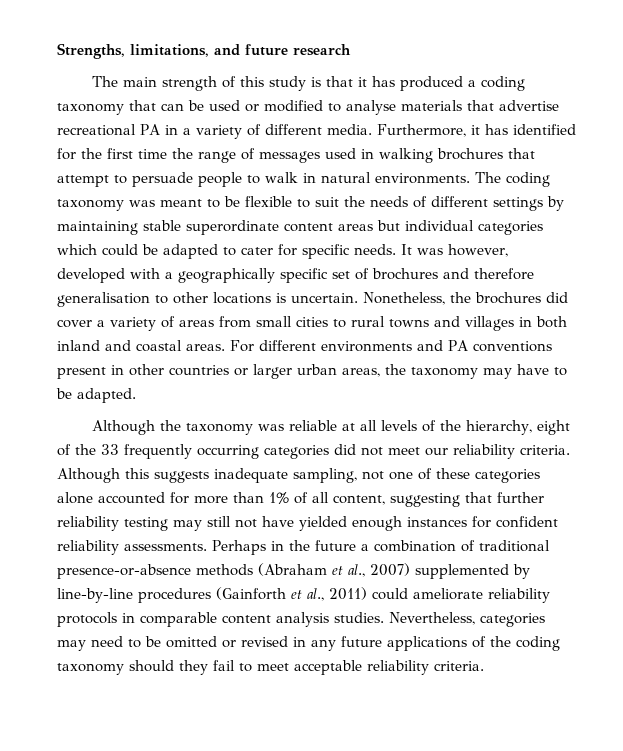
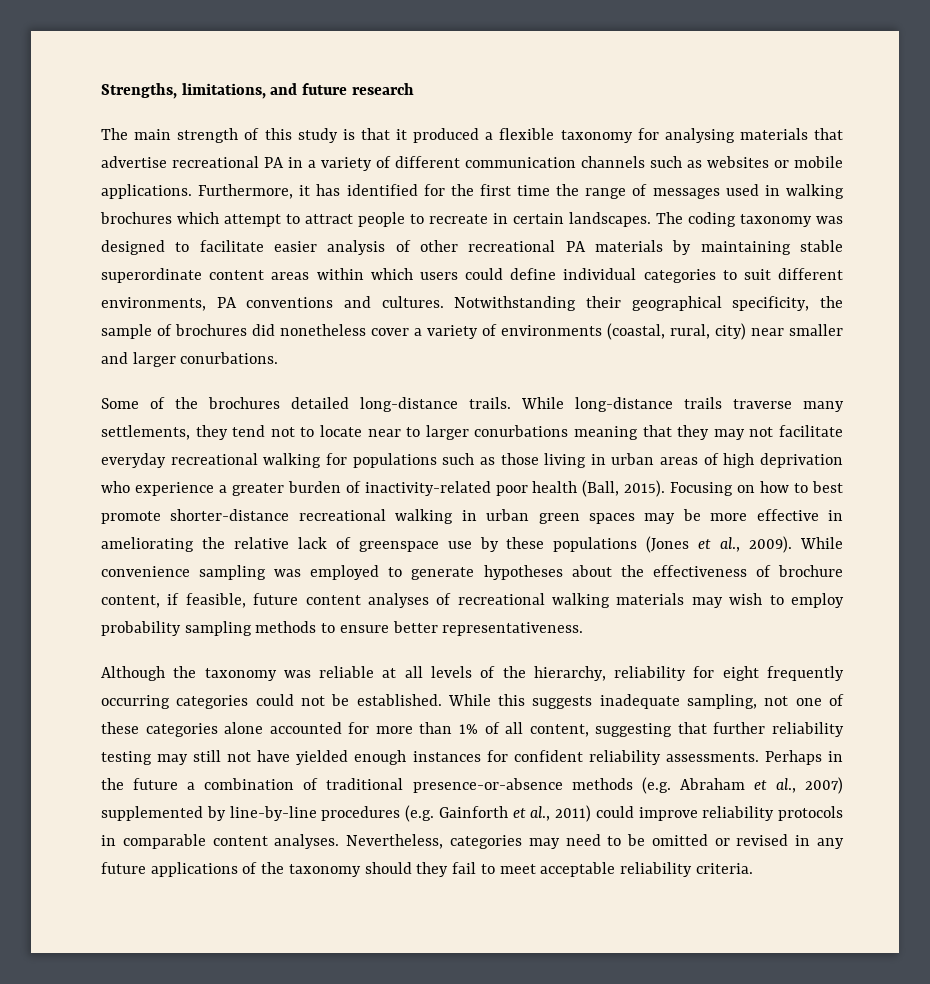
[371,76,395,87] has -> (407, 134) none
[480,76,525,91] [57,100,396,115] coding taxonomy that can be used or modified to analyse -> [499,128,735,143] flexible taxonomy for analysing
[326,124,372,135] media. -> [465,156,843,168] [101,184,192,199] communication channels such as websites or mobile applications.
[508,148,535,159] that -> [177,212,219,224] which
[132,172,193,187] persuade -> [305,214,353,224] attract
[265,172,550,187] [57,196,543,211] walk in natural environments. The coding taxonomy was meant to be flexible to suit the needs of different settings -> [429,212,843,227] [101,240,663,255] recreate in certain landscapes. The coding taxonomy was designed to facilitate easier analysis of other recreational PA materials
[377,220,543,235] [57,244,508,259] [57,268,534,283] [57,292,568,307] [57,316,567,331] [57,340,552,352] [57,364,567,379] [56,388,136,403] but individual categories which could be adapted to cater for specific needs. It was however, developed with a geographically specific set of brochures and therefore generalisation to other locations is uncertain. Nonetheless, the brochures did cover a variety of areas from small cities to rural towns and villages in both inland and coastal areas. For different environments and PA conventions present in other countries or larger urban areas, the taxonomy may have to be adapted. -> [316,268,843,283] [101,296,843,311] [101,323,843,340] [101,352,279,367] [101,397,844,412] [101,425,844,440] [101,453,843,468] [101,480,843,497] [101,509,843,524] [101,536,844,553] [101,565,843,580] [101,593,844,608] [101,621,584,636] within which users could define individual categories to suit different environments, PA conventions and cultures. Notwithstanding their geographical specificity, the sample of brochures did nonetheless cover a variety of environments (coastal, rural, city) near smaller and larger conurbations. // Some of the brochures detailed long-distance trails. While long-distance trails traverse many settlements, they tend not to locate near to larger conurbations meaning that they may not facilitate everyday recreational walking for populations such as those living in urban areas of high deprivation who experience a greater burden of inactivity-related poor health (Ball, 2015). Focusing on how to best promote shorter-distance recreational walking in urban green spaces may be more effective in ameliorating the relative lack of greenspace use by these populations (Jones et al., 2009). While convenience sampling was employed to generate hypotheses about the effectiveness of brochure content, if feasible, future content analyses of recreational walking materials may wish to employ probability sampling methods to ensure better representativeness.
[536,420,570,435] [57,444,570,459] [57,468,120,483] eight of the 33 frequently occurring categories did not meet our reliability criteria. Although -> [614,666,845,681] [101,694,491,709] reliability for eight frequently occurring categories could not be established. While
[258,563,327,576] (Abraham -> [641,777,745,794] (e.g. Abraham
[216,587,286,600] (Gainforth -> [405,805,508,822] (e.g. Gainforth
[413,588,483,600] ameliorate -> [638,807,698,821] improve
[276,612,384,627] analysis studies. -> [274,834,340,849] analyses.
[516,636,560,651] coding -> (285, 868) none

